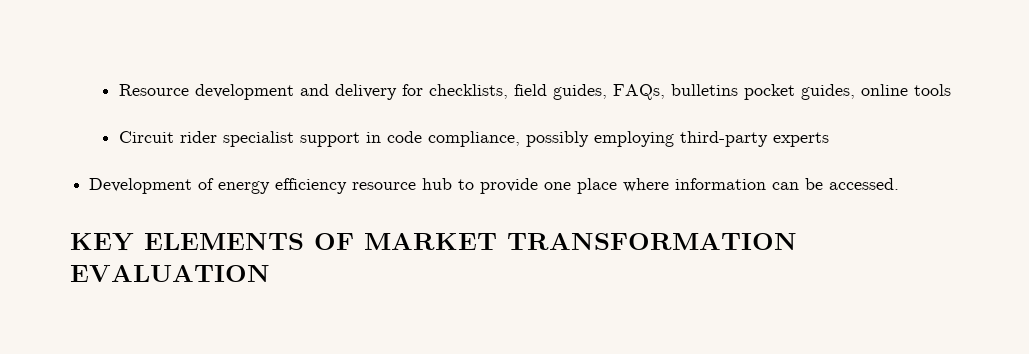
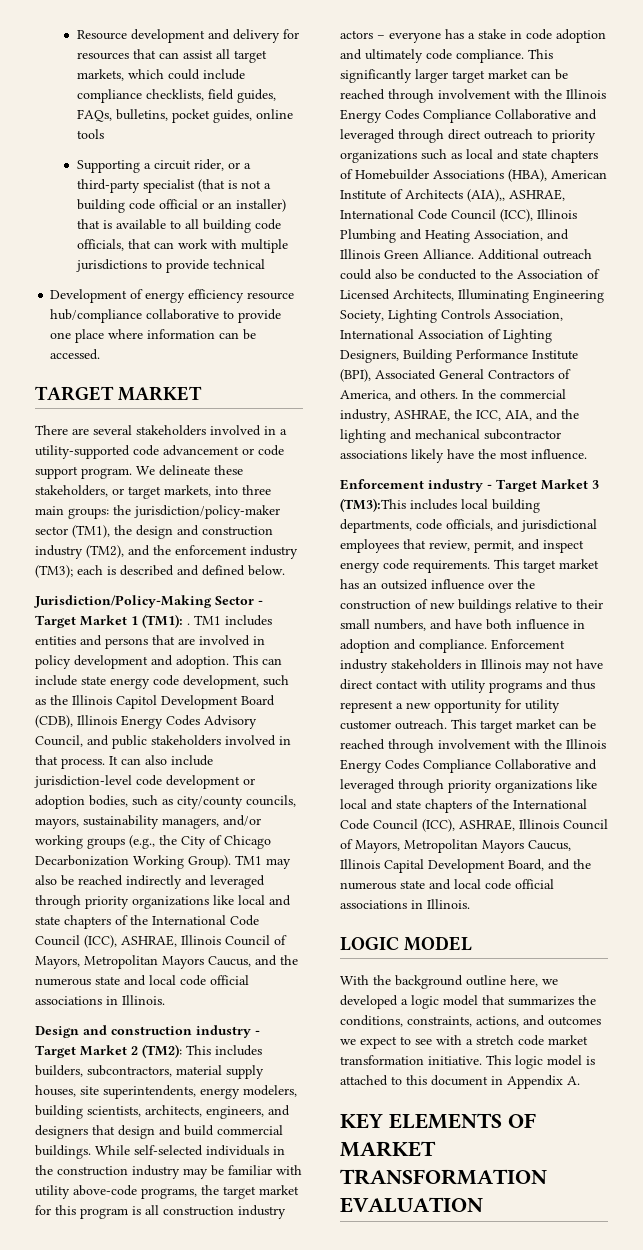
(423, 90) none -> [76,49,267,63] [76,69,245,81] [76,89,142,103] resources that can assist all target markets, which could include compliance
[670,84,738,96] bulletins -> [115,109,168,121] bulletins,
[118,131,829,147] Circuit rider specialist support in code compliance, possibly employing third-party experts -> [76,159,251,173] [76,179,271,193] [76,199,286,213] [76,219,281,233] [76,239,288,253] [75,259,265,273] Supporting a circuit rider, or a third-party specialist (that is not a building code official or an installer) that is available to all building code officials, that can work with multiple jurisdictions to provide technical
[422,178,453,190] hub -> [50,309,220,323] hub/compliance collaborative
(900, 184) none -> [35,386,203,401] [35,425,287,436] [35,445,284,459] [35,465,243,479] [35,485,271,499] [35,505,280,519] [35,525,273,539] [35,545,298,559] [35,565,285,578] [34,595,263,608] [35,614,272,628] [35,635,265,649] [35,655,282,669] [35,675,289,689] [35,695,275,709] [35,715,257,729] [35,735,291,749] [35,755,213,769] [34,775,255,789] [35,795,296,809] [35,815,261,829] [35,835,271,849] [35,855,291,869] [35,875,265,889] [35,895,291,909] [35,915,259,929] [35,935,287,948] [35,955,298,969] [35,975,249,986] [35,995,165,1005] [35,1025,260,1038] [35,1044,262,1058] [35,1065,264,1079] [35,1085,297,1099] [35,1105,290,1119] [35,1125,283,1139] [35,1145,285,1159] [35,1165,302,1179] [35,1185,299,1199] [35,1205,286,1219] [340,29,606,43] [340,49,553,63] [340,69,568,83] [340,89,606,103] [340,109,597,123] [340,129,596,143] [340,149,598,163] [340,169,607,182] [340,189,565,202] [340,209,577,222] [340,229,569,243] [340,249,592,260] [340,269,600,280] [340,289,604,303] [340,309,563,323] [340,329,552,343] [340,349,578,363] [340,369,571,382] [340,389,566,401] [340,409,579,423] [340,429,561,443] [340,449,587,463] [340,479,599,492] [340,498,540,513] [340,519,597,533] [340,539,584,553] [340,559,599,573] [340,579,535,590] [340,599,603,613] [340,619,585,631] [340,639,565,653] [340,659,603,673] [340,679,595,693] [340,699,560,713] [340,719,596,733] [340,739,606,753] [340,759,597,773] [340,779,597,793] [340,799,587,813] [340,819,608,832] [340,839,571,853] [340,859,591,873] [340,879,554,890] [340,899,470,909] [340,936,473,951] [340,975,558,989] [340,995,596,1009] [340,1015,601,1027] [340,1035,588,1049] [340,1055,595,1069] [340,1075,580,1089] // TARGET MARKET // There are several stakeholders involved in a utility-supported code advancement or code support program. We delineate these stakeholders, or target markets, into three main groups: the jurisdiction/policy-maker sector (TM1), the design and construction industry (TM2), and the enforcement industry (TM3); each is described and defined below. // Jurisdiction/Policy-Making Sector - Target Market 1 (TM1): . TM1 includes entities and persons that are involved in policy development and adoption. This can include state energy code development, such as the Illinois Capitol Development Board (CDB), Illinois Energy Codes Advisory Council, and public stakeholders involved in that process. It can also include jurisdiction-level code development or adoption bodies, such as city/county councils, mayors, sustainability managers, and/or working groups (e.g., the City of Chicago Decarbonization Working Group). TM1 may also be reached indirectly and leveraged through priority organizations like local and state chapters of the International Code Council (ICC), ASHRAE, Illinois Council of Mayors, Metropolitan Mayors Caucus, and the numerous state and local code official associations in Illinois. // Design and construction industry - Target Market 2 (TM2): This includes builders, subcontractors, material supply houses, site superintendents, energy modelers, building scientists, architects, engineers, and designers that design and build commercial buildings. While self-selected individuals in the construction industry may be familiar with utility above-code programs, the target market for this program is all construction industry actors – everyone has a stake in code adoption and ultimately code compliance. This significantly larger target market can be reached through involvement with the Illinois Energy Codes Compliance Collaborative and leveraged through direct outreach to priority organizations such as local and state chapters of Homebuilder Associations (HBA), American Institute of Architects (AIA),, ASHRAE, International Code Council (ICC), Illinois Plumbing and Heating Association, and Illinois Green Alliance. Additional outreach could also be conducted to the Association of Licensed Architects, Illuminating Engineering Society, Lighting Controls Association, International Association of Lighting Designers, Building Performance Institute (BPI), Associated General Contractors of America, and others. In the commercial industry, ASHRAE, the ICC, AIA, and the lighting and mechanical subcontractor associations likely have the most influence. // Enforcement industry - Target Market 3 (TM3):This includes local building departments, code officials, and jurisdictional employees that review, permit, and inspect energy code requirements. This target market has an outsized influence over the construction of new buildings relative to their small numbers, and have both influence in adoption and compliance. Enforcement industry stakeholders in Illinois may not have direct contact with utility programs and thus represent a new opportunity for utility customer outreach. This target market can be reached through involvement with the Illinois Energy Codes Compliance Collaborative and leveraged through priority organizations like local and state chapters of the International Code Council (ICC), ASHRAE, Illinois Council of Mayors, Metropolitan Mayors Caucus, Illinois Capital Development Board, and the numerous state and local code official associations in Illinois. // LOGIC MODEL // With the background outline here, we developed a logic model that summarizes the conditions, constraints, actions, and outcomes we expect to see with a stretch code market transformation initiative. This logic model is attached to this document in Appendix A.

